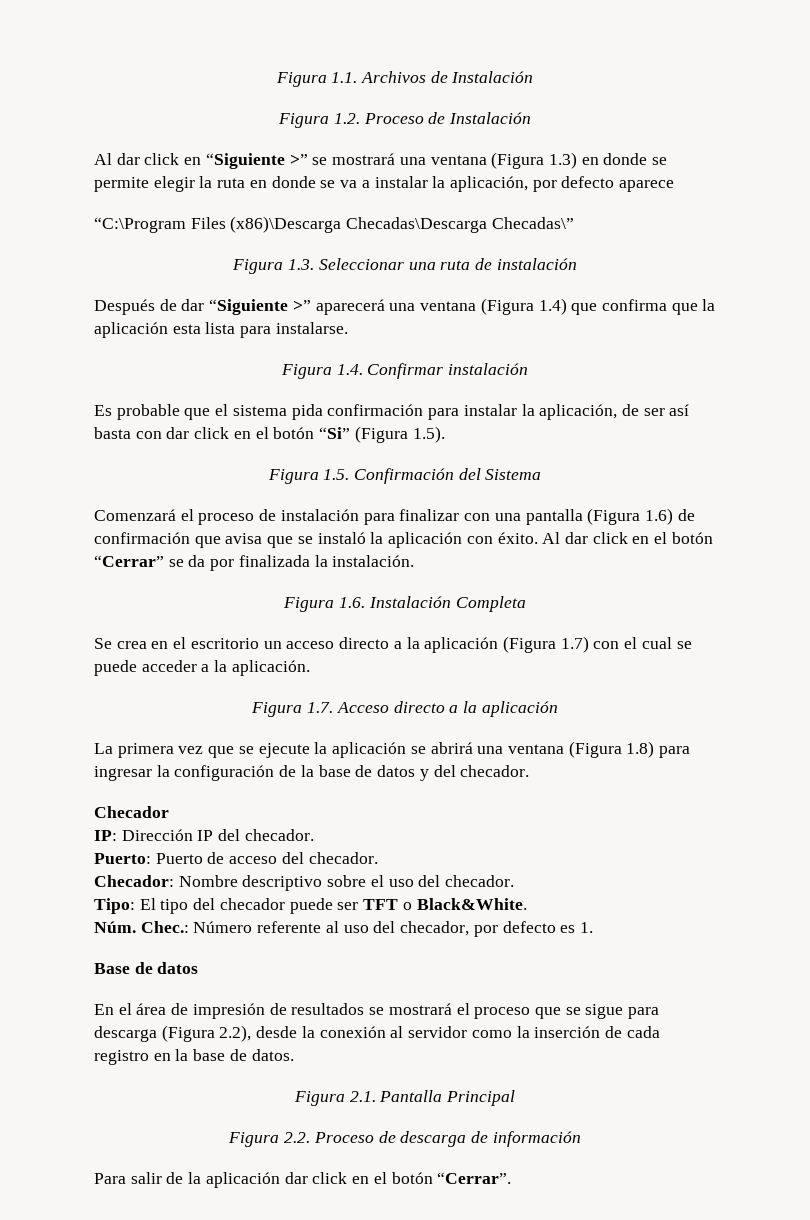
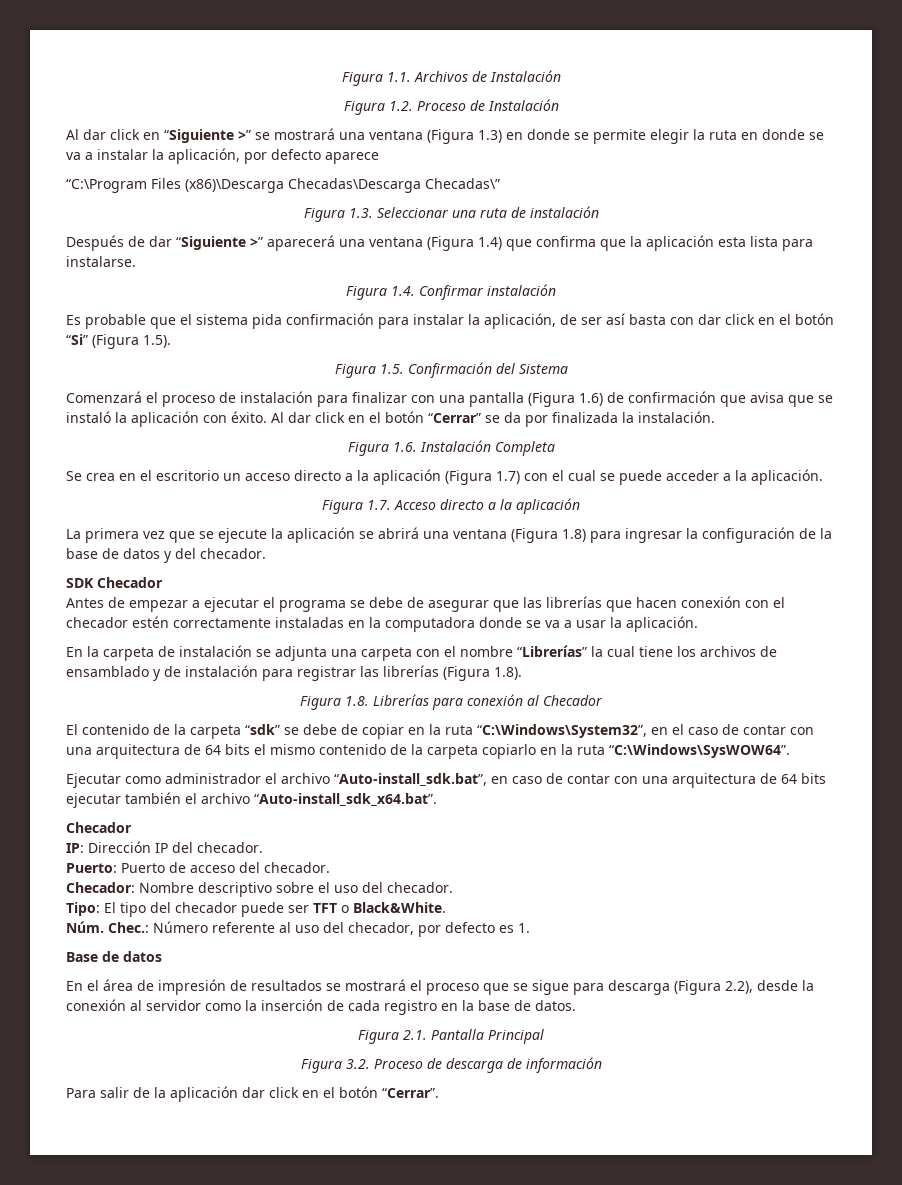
(530, 771) none -> [66,577,163,588] [66,596,785,612] [66,616,698,632] [66,645,777,661] [66,665,522,681] [300,694,602,710] [66,724,814,739] [66,744,790,759] [66,773,826,788] [66,792,437,808] // SDK Checador // Antes de empezar a ejecutar el programa se debe de asegurar que las librerías que hacen conexión con el checador estén correctamente instaladas en la computadora donde se va a usar la aplicación. // En la carpeta de instalación se adjunta una carpeta con el nombre “Librerías” la cual tiene los archivos de ensamblado y de instalación para registrar las librerías (Figura 1.8). // Figura 1.8. Librerías para conexión al Checador // El contenido de la carpeta “sdk” se debe de copiar en la ruta “C:\Windows\System32”, en el caso de contar con una arquitectura de 64 bits el mismo contenido de la carpeta copiarlo en la ruta “C:\Windows\SysWOW64”. // Ejecutar como administrador el archivo “Auto-install_sdk.bat”, en caso de contar con una arquitectura de 64 bits ejecutar también el archivo “Auto-install_sdk_x64.bat”.
[284,1132,311,1143] 2.2. -> [345,1059,370,1069] 3.2.

